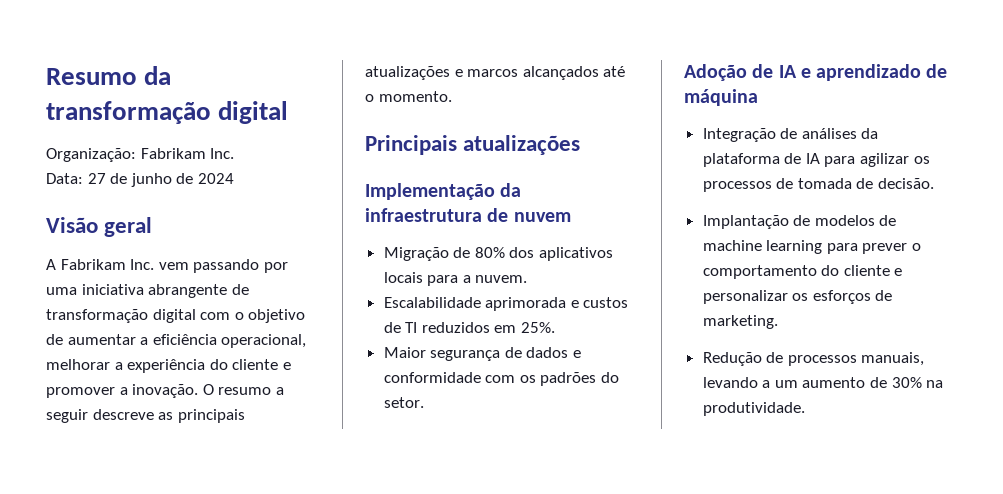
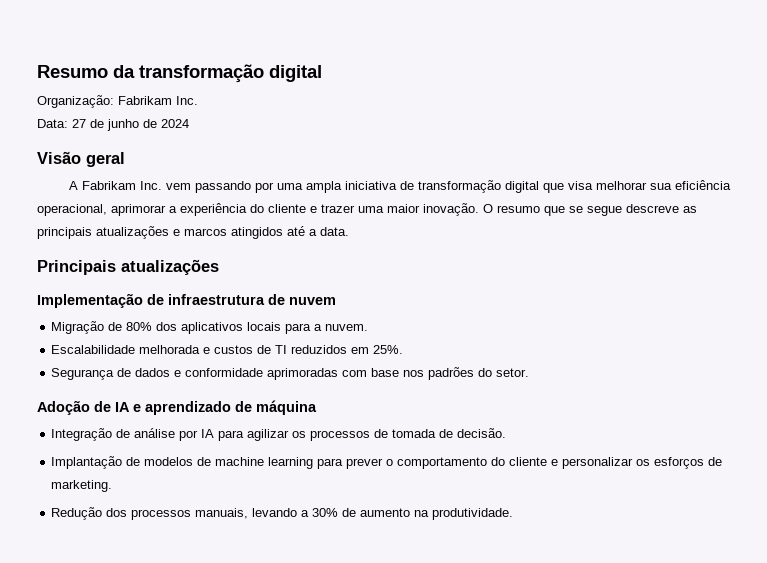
[81,284,228,298] iniciativa abrangente -> [305,181,397,193] ampla iniciativa
[200,309,306,323] [46,334,149,345] com o objetivo de aumentar a -> [542,181,672,193] que visa melhorar sua
[46,359,110,370] melhorar -> [111,204,166,216] aprimorar
[46,384,284,398] [46,409,88,423] promover a inovação. O resumo a seguir -> [321,203,622,216] trazer uma maior inovação. O resumo que se segue
[522,66,626,80] [365,91,452,102] alcançados até o momento. -> [231,226,349,239] atingidos até a data.
[500,183,522,197] da -> [147,294,164,305] de
[485,297,567,311] aprimorada -> [139,345,201,354] melhorada
[383,347,501,361] Maior segurança -> [51,368,115,380] Segurança
[485,375,536,383] com os -> [267,368,425,380] aprimoradas com base nos
[801,128,879,139] [702,153,802,167] análises da plataforma de -> [134,428,199,441] análise por
[766,352,784,363] de -> [106,508,128,517] dos
[774,377,922,388] um aumento de 30% -> [312,508,411,517] 30% de aumento

